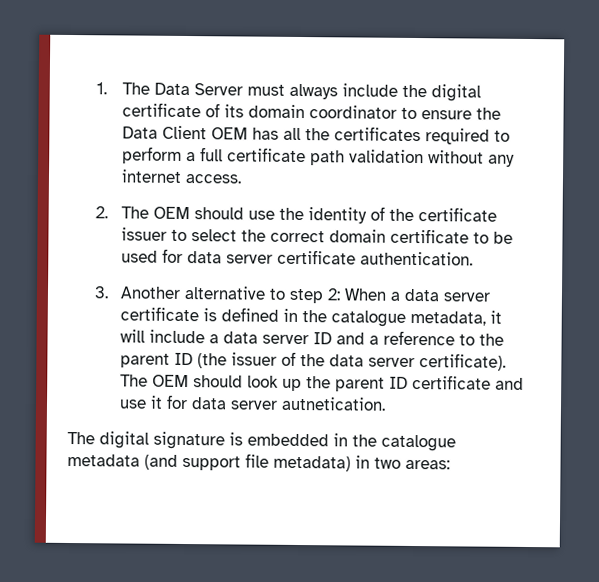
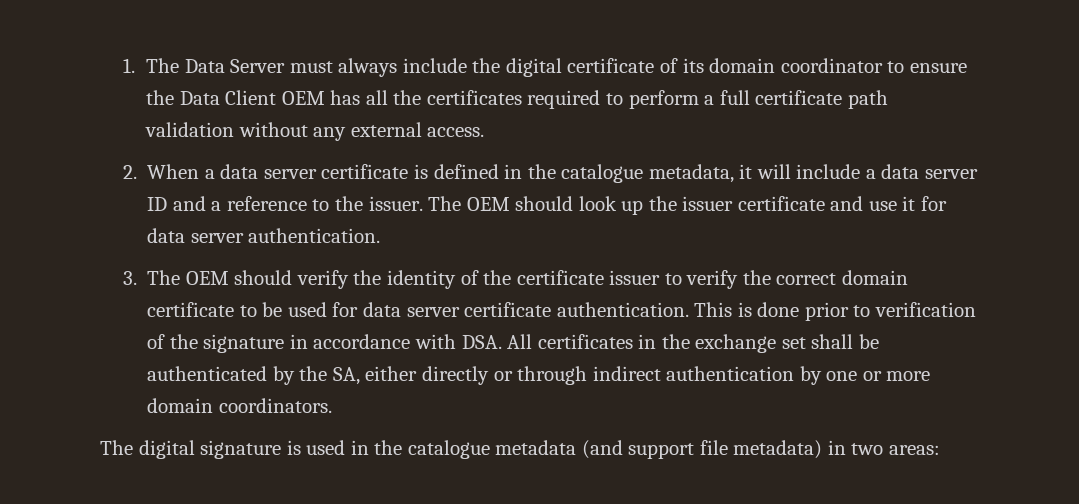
[121,169,183,183] internet -> [350,122,422,137] external
[121,206,498,224] [121,227,514,244] [121,248,474,266] [94,286,342,304] The OEM should use the identity of the certificate issuer to select the correct domain certificate to be used for data server certificate authentication. // 3. Another alternative to step 2: -> (138, 172) none
[120,351,507,371] parent ID (the issuer of the data server certificate). -> [368,196,423,211] issuer.
[335,376,409,392] parent ID -> [682,196,734,211] issuer
[281,396,387,411] autnetication. -> [248,228,381,243] [123,270,908,289] [147,302,976,321] [147,334,879,353] [147,366,931,385] [147,398,332,413] authentication. // 3. The OEM should verify the identity of the certificate issuer to verify the correct domain certificate to be used for data server certificate authentication. This is done prior to verification of the signature in accordance with DSA. All certificates in the exchange set shall be authenticated by the SA, either directly or through indirect authentication by one or more domain coordinators.
[247,433,329,447] embedded -> [306,440,346,455] used

